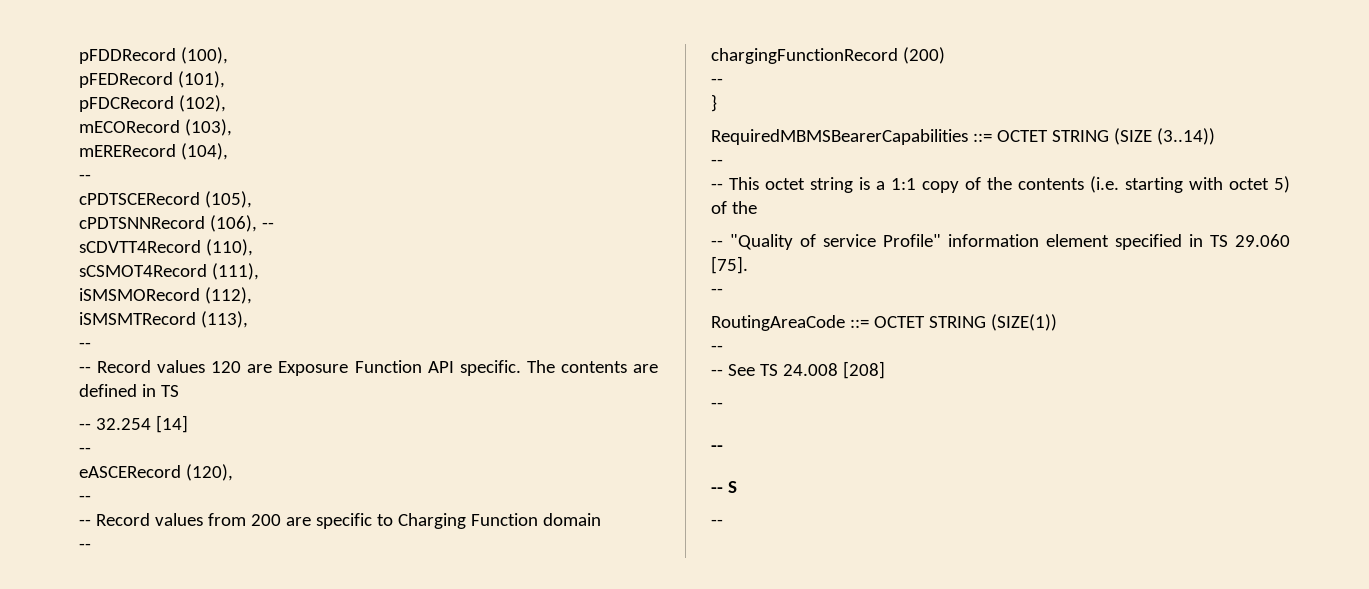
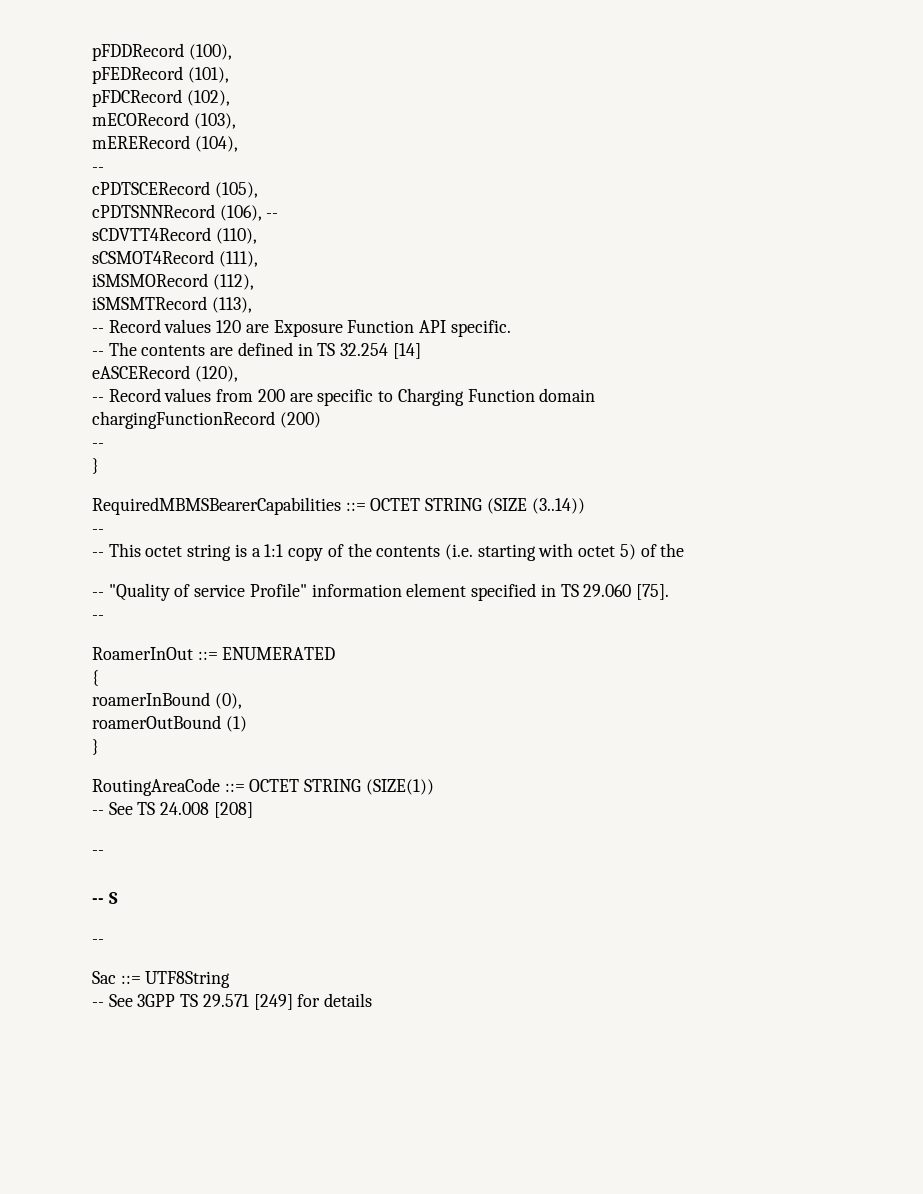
[79,366,91,373] // -- -> (104, 330) none
(521, 368) none -> [92,351,104,356] // --
[79,423,91,430] // -- -> (336, 349) none
[79,447,91,454] // -- -> (421, 351) none
[79,519,91,526] // -- -> (104, 399) none
[79,543,91,550] // -- -> (596, 395) none
(723, 291) none -> [92,647,336,660] [92,670,99,686] [92,692,242,709] [92,715,247,732] [92,739,99,755] // RoamerInOut ::= ENUMERATED // { // roamerInBound (0), // roamerOutBound (1) // }
[711,369,723,376] // -- -> (104, 812) none
[711,487,723,493] // -- -> (104, 901) none
(723, 522) none -> [92,971,231,988] [92,993,373,1010] // Sac ::= UTF8String // -- See 3GPP TS 29.571 [249] for details

